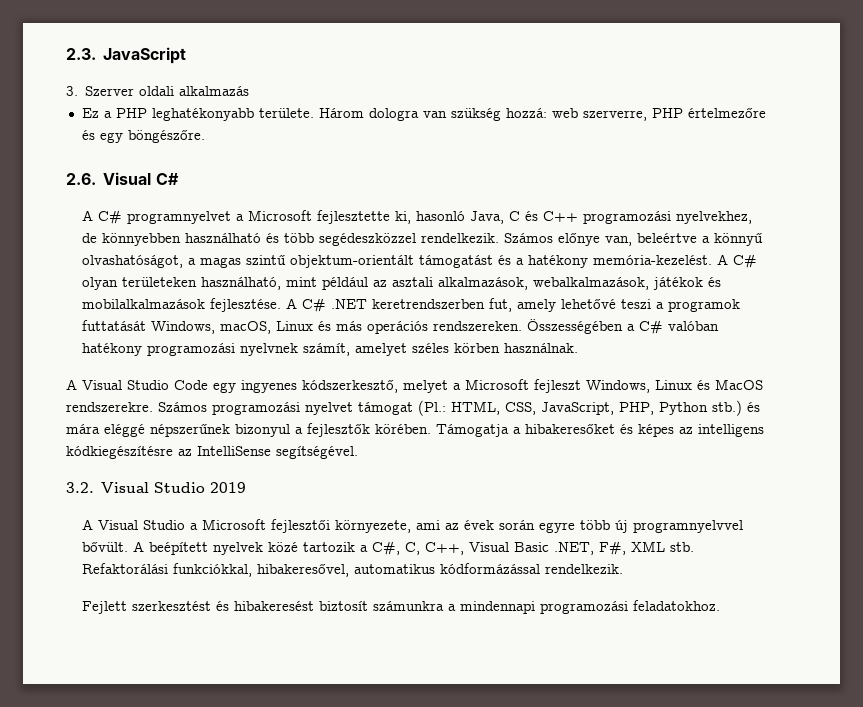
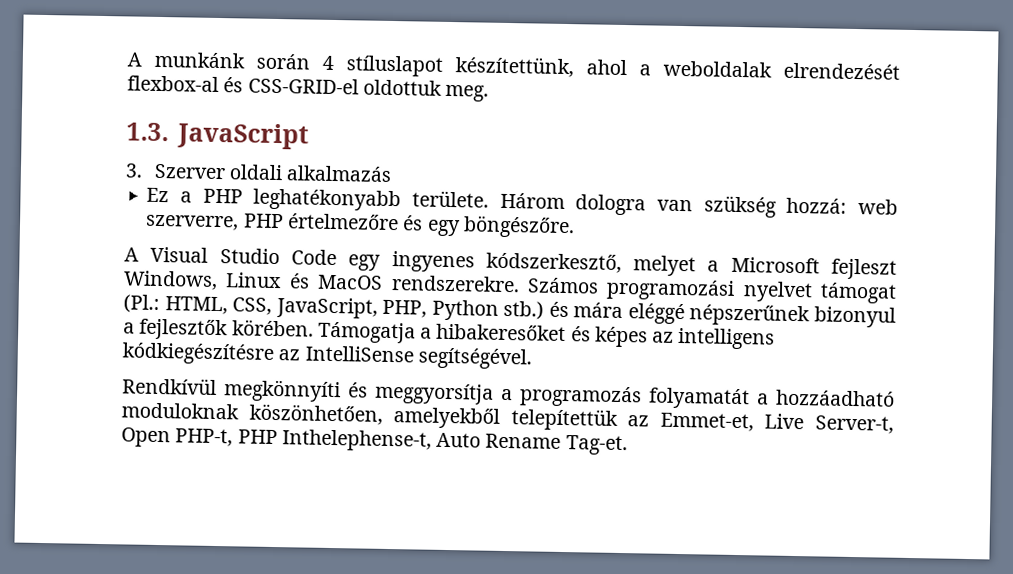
[66,48,96,60] 2.3. -> [127,51,900,80] [127,75,490,102] [126,122,169,142] A munkánk során 4 stíluslapot készítettünk, ahol a weboldalak elrendezését flexbox-al és CSS-GRID-el oldottuk meg. // 1.3.
[66,172,179,185] [82,210,753,224] [82,233,764,246] [82,254,758,268] [82,277,722,290] [82,298,741,312] [82,319,720,334] [82,343,579,356] // 2.6. Visual C# // A C# programnyelvet a Microsoft fejlesztette ki, hasonló Java, C és C++ programozási nyelvekhez, de könnyebben használható és több segédeszközzel rendelkezik. Számos előnye van, beleértve a könnyű olvashatóságot, a magas szintű objektum-orientált támogatást és a hatékony memória-kezelést. A C# olyan területeken használható, mint például az asztali alkalmazások, webalkalmazások, játékok és mobilalkalmazások fejlesztése. A C# .NET keretrendszerben fut, amely lehetővé teszi a programok futtatását Windows, macOS, Linux és más operációs rendszereken. Összességében a C# valóban hatékony programozási nyelvnek számít, amelyet széles körben használnak. -> (575, 227) none
[66,482,247,493] [82,519,744,533] [82,541,695,555] [82,563,624,577] [82,600,721,614] 3.2. Visual Studio 2019 // A Visual Studio a Microsoft fejlesztői környezete, ami az évek során egyre több új programnyelvvel bővült. A beépített nyelvek közé tartozik a C#, C, C++, Visual Basic .NET, F#, XML stb. Refaktorálási funkciókkal, hibakeresővel, automatikus kódformázással rendelkezik. // Fejlett szerkesztést és hibakeresést biztosít számunkra a mindennapi programozási feladatokhoz. -> [122,377,895,410] [121,402,894,434] [121,427,628,456] Rendkívül megkönnyíti és meggyorsítja a programozás folyamatát a hozzáadható moduloknak köszönhetően, amelyekből telepítettük az Emmet-et, Live Server-t, Open PHP-t, PHP Inthelephense-t, Auto Rename Tag-et.

